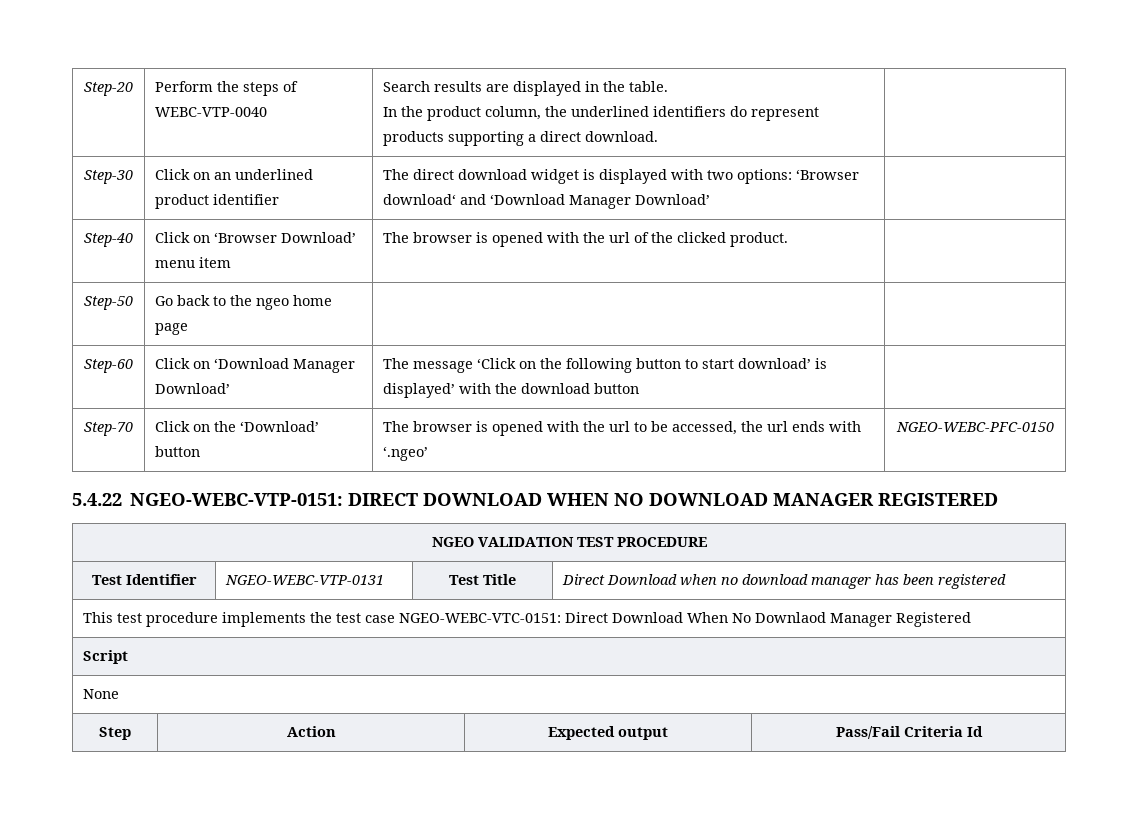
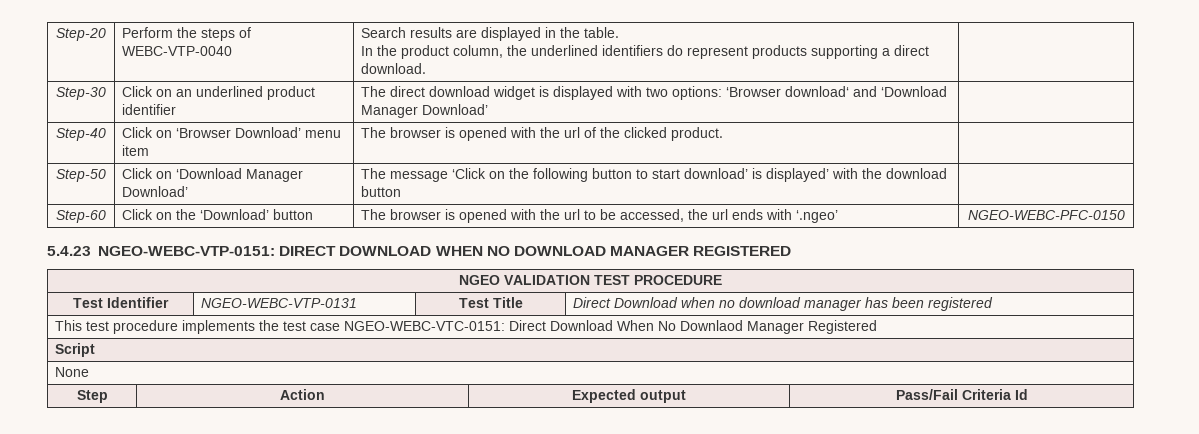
[155,295,333,310] [155,323,189,335] [84,359,133,373] | Go back to the ngeo home page | | // Step-60 -> (106, 175) none
[84,422,133,436] Step-70 -> [56,210,106,223] Step-60
[72,493,122,506] 5.4.22 -> [47,246,91,256] 5.4.23

